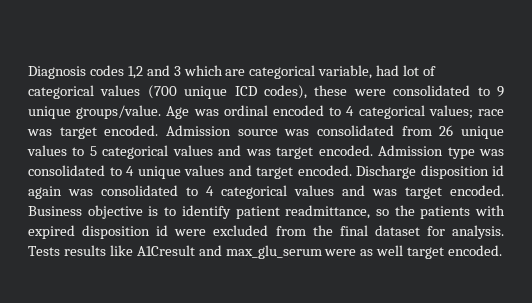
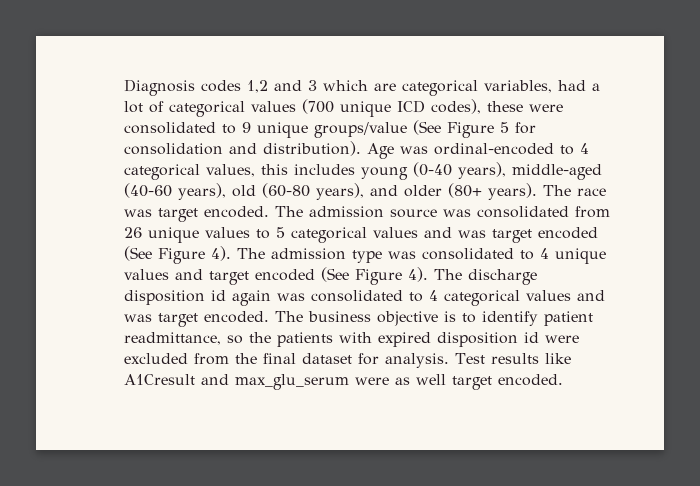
[318,65,400,79] variable, had -> [484,80,600,93] variables, had a
[76,105,473,119] groups/value. Age was ordinal encoded to 4 categorical values; -> [314,120,536,138] [124,141,589,159] [124,162,602,180] [124,183,571,200] groups/value (See Figure 5 for consolidation and distribution). Age was ordinal-encoded to 4 categorical values, this includes young (0-40 years), middle-aged (40-60 years), old (60-80 years), and older (80+ years). The
[165,125,231,136] Admission -> [275,206,384,218] The admission
[318,145,444,156] encoded. Admission -> [538,227,598,239] [124,246,346,264] encoded (See Figure 4). The admission
[297,165,416,179] encoded. Discharge -> [255,267,537,285] encoded (See Figure 4). The discharge
[28,206,82,216] Business -> [275,311,371,322] The business
[28,246,60,256] Tests -> [455,353,485,364] Test

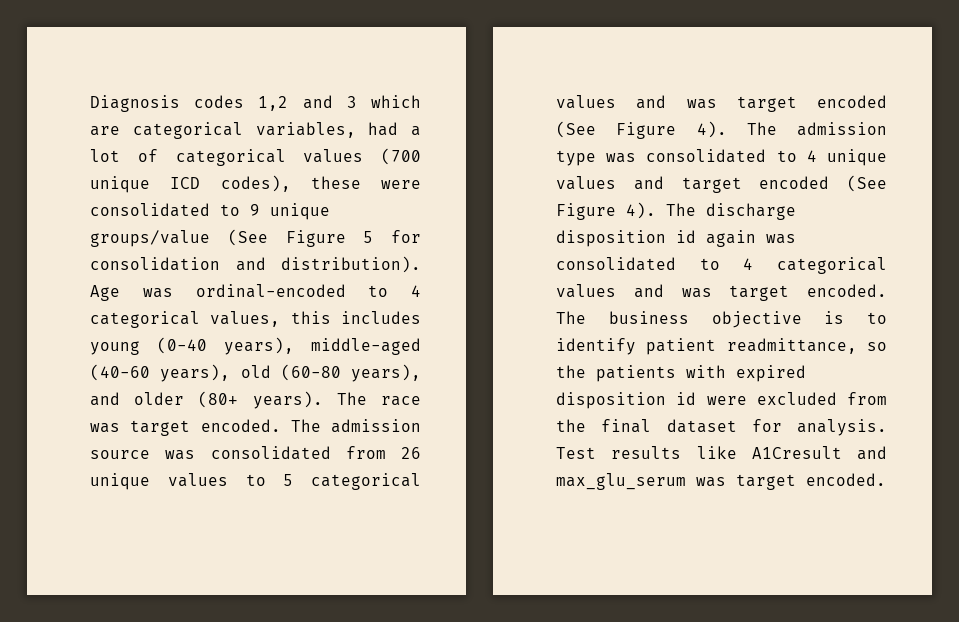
[355,374,446,385] were as well -> [696,477,726,487] was

